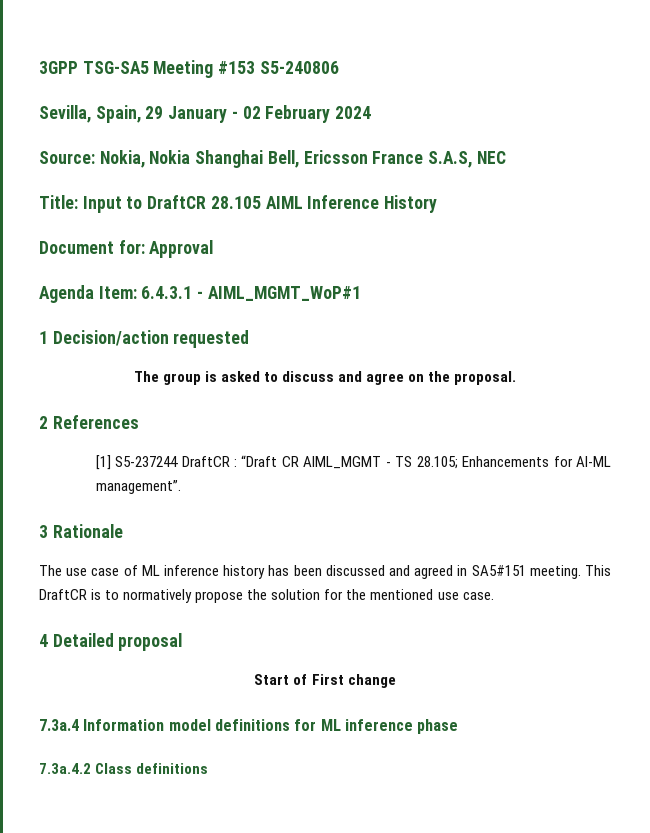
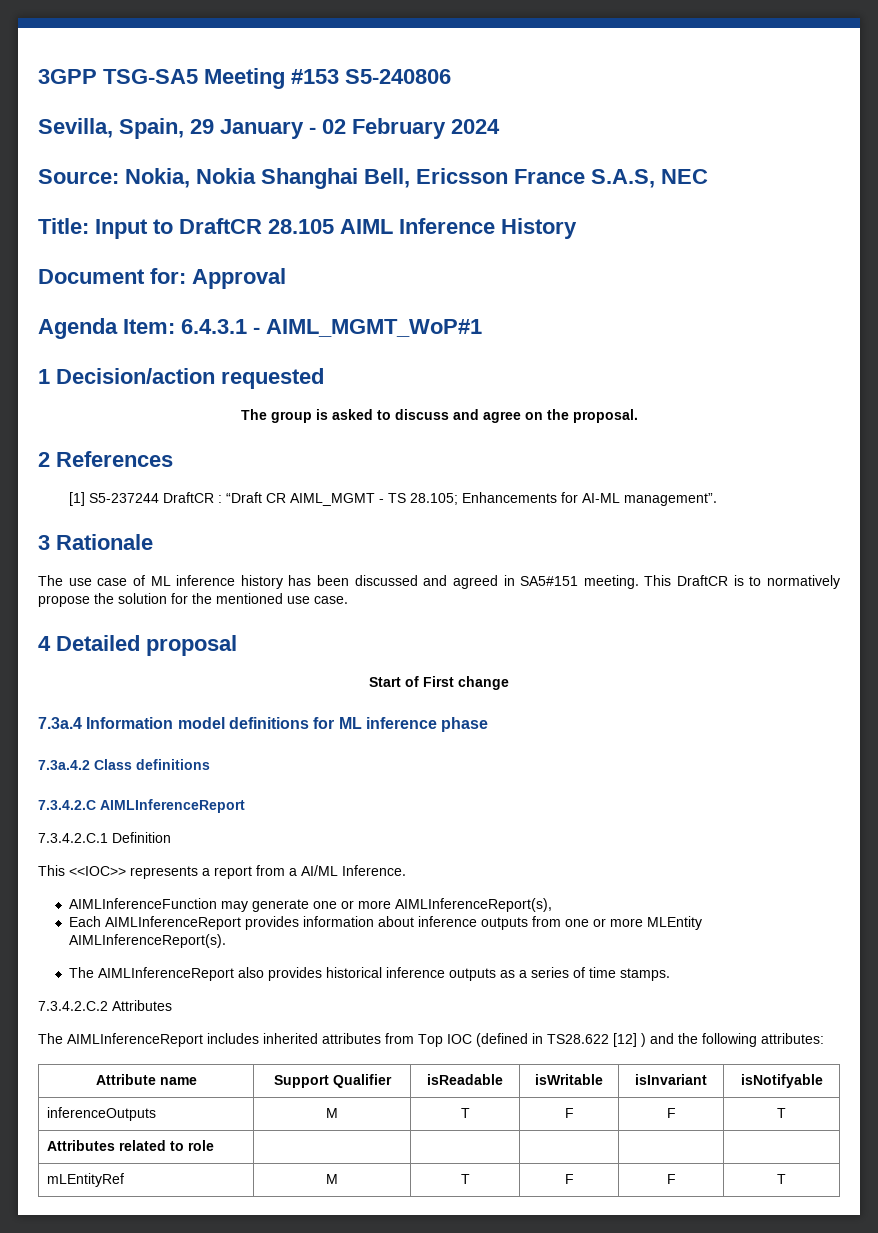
(209, 768) none -> [38,799,245,813] [38,832,171,843] [38,865,406,879] [68,898,552,912] [68,916,702,930] [68,934,226,948] [68,967,670,981] [38,1000,172,1011] [38,1033,824,1047] [95,1074,197,1085] [273,1074,392,1088] [427,1074,503,1085] [535,1074,603,1085] [635,1074,707,1085] [740,1074,823,1088] [47,1107,157,1121] [326,1108,338,1118] [460,1108,470,1118] [564,1108,574,1118] [666,1108,676,1118] [777,1108,786,1118] [47,1140,215,1151] [47,1173,125,1187] [326,1174,338,1184] [460,1174,470,1184] [564,1174,574,1184] [666,1174,676,1184] [777,1174,786,1184] // 7.3.4.2.C AIMLInferenceReport // 7.3.4.2.C.1 Definition // This <<IOC>> represents a report from a AI/ML Inference. // AIMLInferenceFunction may generate one or more AIMLInferenceReport(s), // Each AIMLInferenceReport provides information about inference outputs from one or more MLEntity AIMLInferenceReport(s). // The AIMLInferenceReport also provides historical inference outputs as a series of time stamps. // 7.3.4.2.C.2 Attributes // The AIMLInferenceReport includes inherited attributes from Top IOC (defined in TS28.622 [12] ) and the following attributes: // Attribute name | Support Qualifier | isReadable | isWritable | isInvariant | isNotifyable // inferenceOutputs | M | T | F | F | T // Attributes related to role | | | | | // mLEntityRef | M | T | F | F | T

